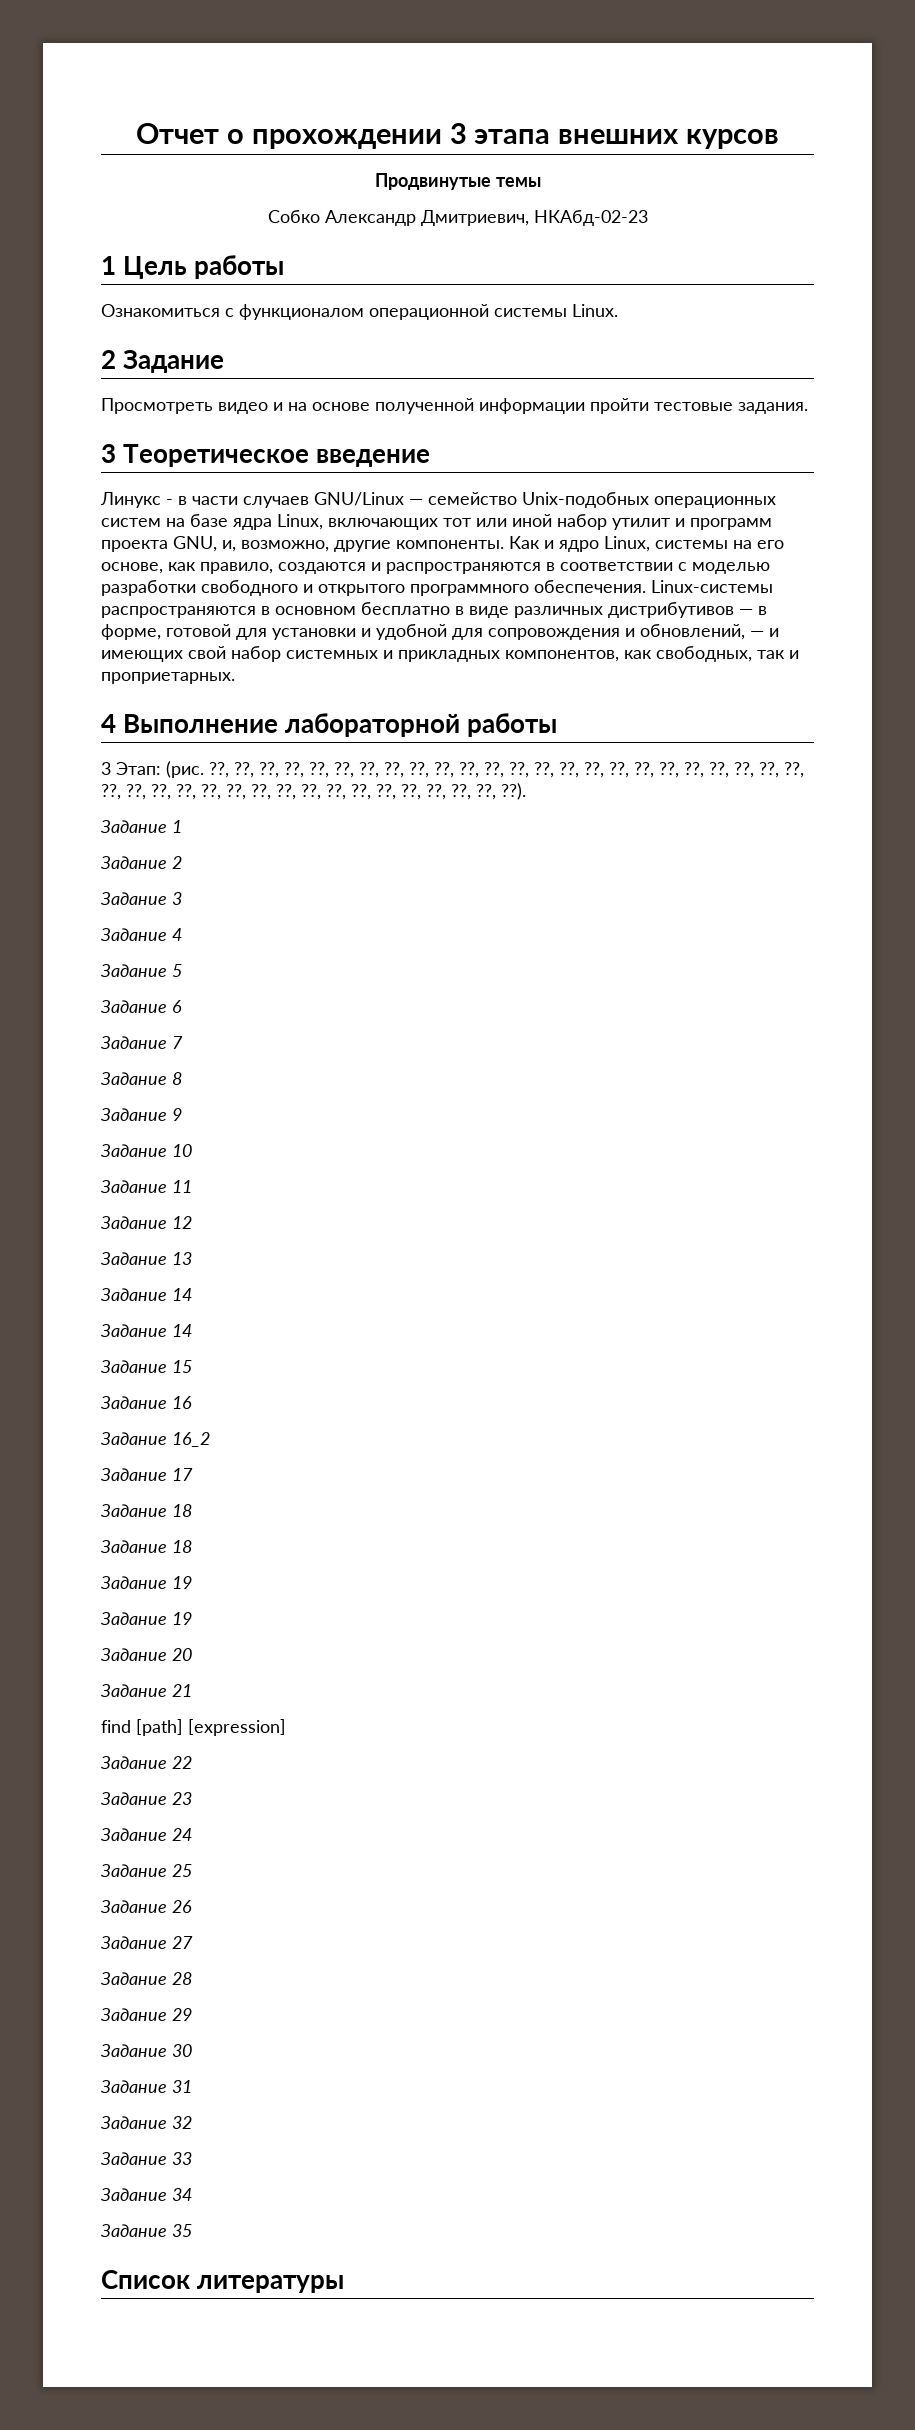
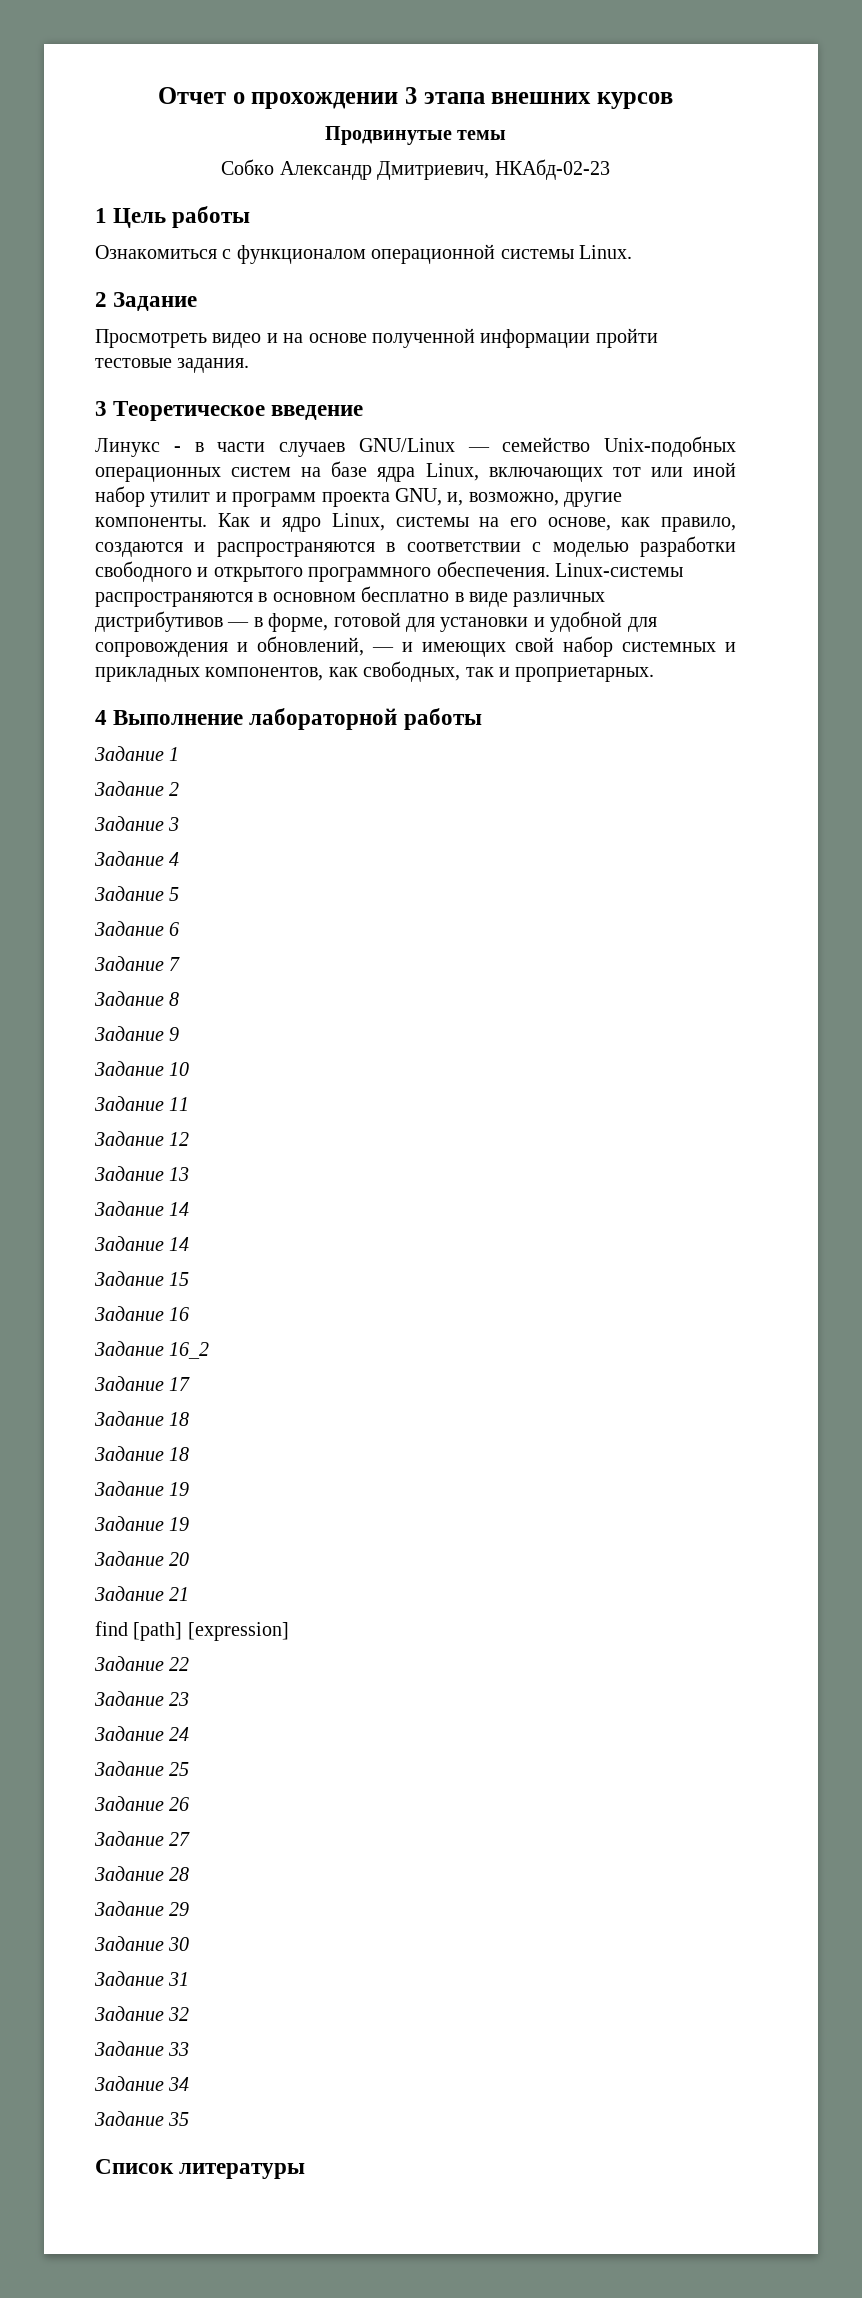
[101,761,804,778] [101,783,526,800] // 3 Этап: (рис. ??, ??, ??, ??, ??, ??, ??, ??, ??, ??, ??, ??, ??, ??, ??, ??, ??, ??, ??, ??, ??, ??, ??, ??, ??, ??, ??, ??, ??, ??, ??, ??, ??, ??, ??, ??, ??, ??, ??, ??, ??). -> (482, 719) none

